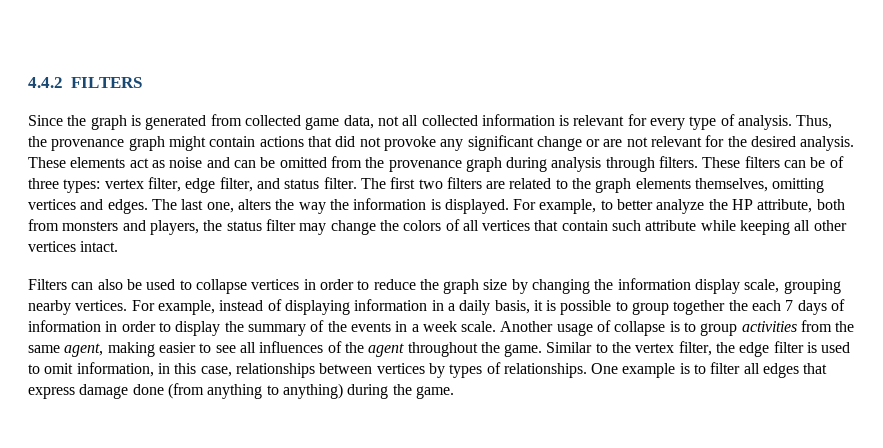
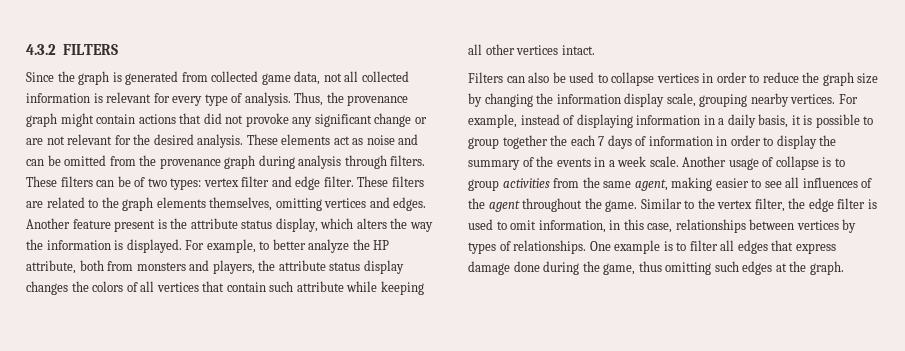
[28,77,63,88] 4.4.2 -> [26,44,56,55] 4.3.2
[28,178,59,189] three -> [147,178,167,187] two
[147,177,443,193] filter, edge filter, and status filter. The first two -> [241,176,389,190] filter and edge filter. These
[151,199,234,213] The last one, -> [26,218,354,232] Another feature present is the attribute status display, which
[226,219,376,235] status filter may change -> [278,260,404,274] [26,281,68,295] attribute status display changes
[167,383,454,399] (from anything to anything) during the game. -> [543,261,844,275] during the game, thus omitting such edges at the graph.

